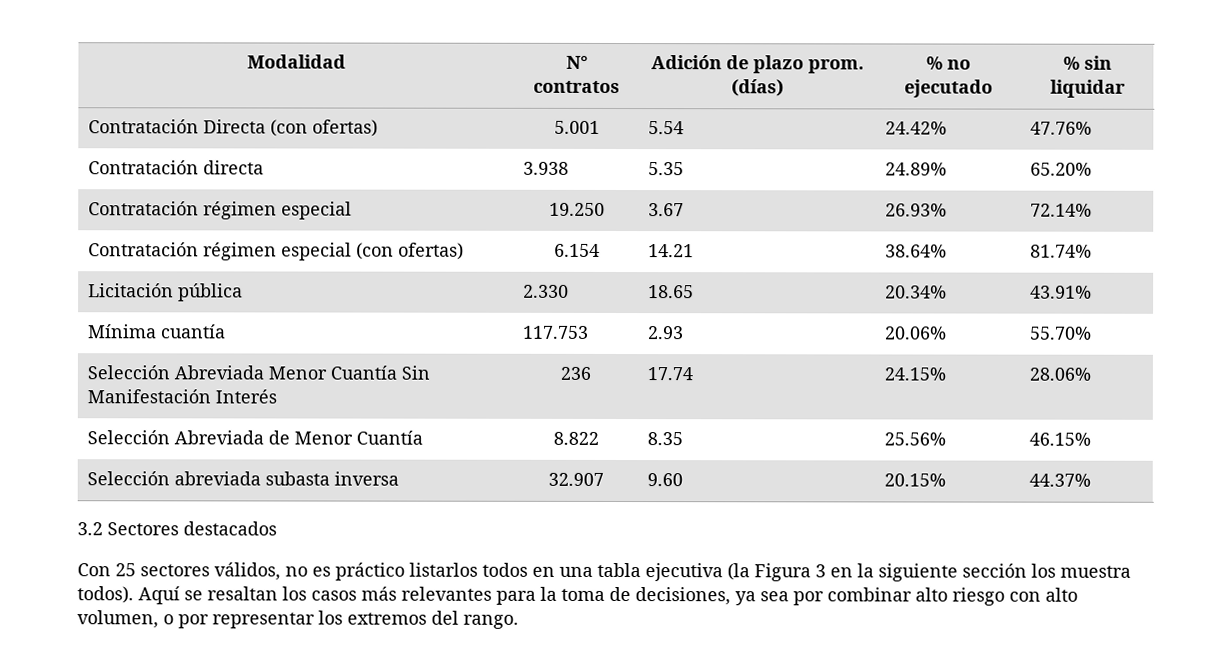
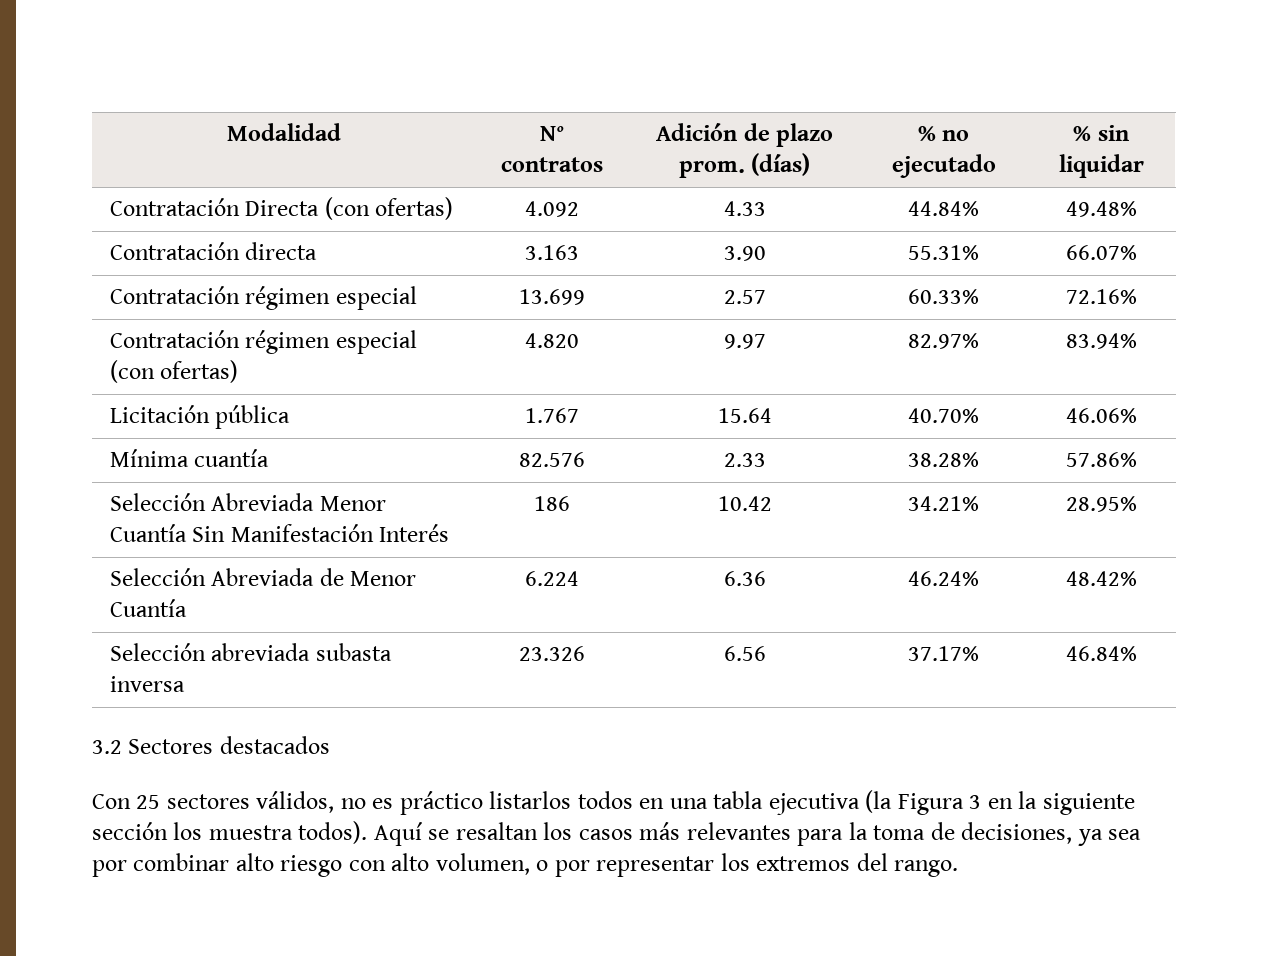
[553,120,600,134] [647,121,684,135] [884,121,947,135] [1029,121,1092,135] [87,160,264,175] [522,161,569,175] [647,162,684,176] [884,162,947,176] [1029,162,1092,176] 5.001 | 5.54 | 24.42% | 47.76% // Contratación directa | 3.938 | 5.35 | 24.89% | 65.20% -> [525,201,579,217] [723,201,766,216] [908,201,979,216] [1065,201,1137,217] [109,242,318,260] [525,245,579,260] [723,246,766,261] [908,245,979,260] [1065,245,1137,260] 4.092 | 4.33 | 44.84% | 49.48% // Contratación directa | 3.163 | 3.90 | 55.31% | 66.07%
[548,202,605,216] [647,203,684,217] [884,203,947,217] [1029,203,1092,217] 19.250 | 3.67 | 26.93% | 72.14% -> [519,289,585,305] [723,290,766,304] [908,289,979,304] [1065,289,1137,304] 13.699 | 2.57 | 60.33% | 72.16%
[553,243,600,257] [647,244,694,258] [884,244,947,258] [1029,244,1092,258] [87,283,243,302] [522,284,569,298] [647,285,694,299] [884,285,947,299] [1029,285,1092,299] [86,324,226,339] [521,325,589,339] [646,326,684,340] [883,326,947,340] [1028,326,1092,340] 6.154 | 14.21 | 38.64% | 81.74% // Licitación pública | 2.330 | 18.65 | 20.34% | 43.91% // Mínima cuantía | 117.753 | 2.93 | 20.06% | 55.70% -> [525,333,579,348] [723,334,766,349] [908,333,979,349] [1065,333,1137,349] [109,405,291,429] [525,408,579,423] [717,408,772,423] [908,408,979,423] [1065,408,1137,423] [109,449,270,467] [519,452,585,467] [723,453,766,467] [908,452,979,467] [1065,452,1137,467] 4.820 | 9.97 | 82.97% | 83.94% // Licitación pública | 1.767 | 15.64 | 40.70% | 46.06% // Mínima cuantía | 82.576 | 2.33 | 38.28% | 57.86%
[560,366,591,380] [646,367,693,381] [883,367,946,381] [1028,367,1091,381] 236 | 17.74 | 24.15% | 28.06% -> [534,496,570,511] [717,496,772,511] [908,496,979,511] [1065,496,1137,512] 186 | 10.42 | 34.21% | 28.95%
[552,431,599,445] [646,432,683,446] [883,432,946,446] [1028,432,1091,446] 8.822 | 8.35 | 25.56% | 46.15% -> [525,571,579,586] [723,571,766,586] [908,571,979,586] [1065,571,1137,586] 6.224 | 6.36 | 46.24% | 48.42%
[547,472,604,486] [646,473,683,487] [883,473,946,487] [1028,473,1091,487] 32.907 | 9.60 | 20.15% | 44.37% -> [519,646,585,661] [723,646,766,661] [908,646,979,661] [1065,646,1137,661] 23.326 | 6.56 | 37.17% | 46.84%

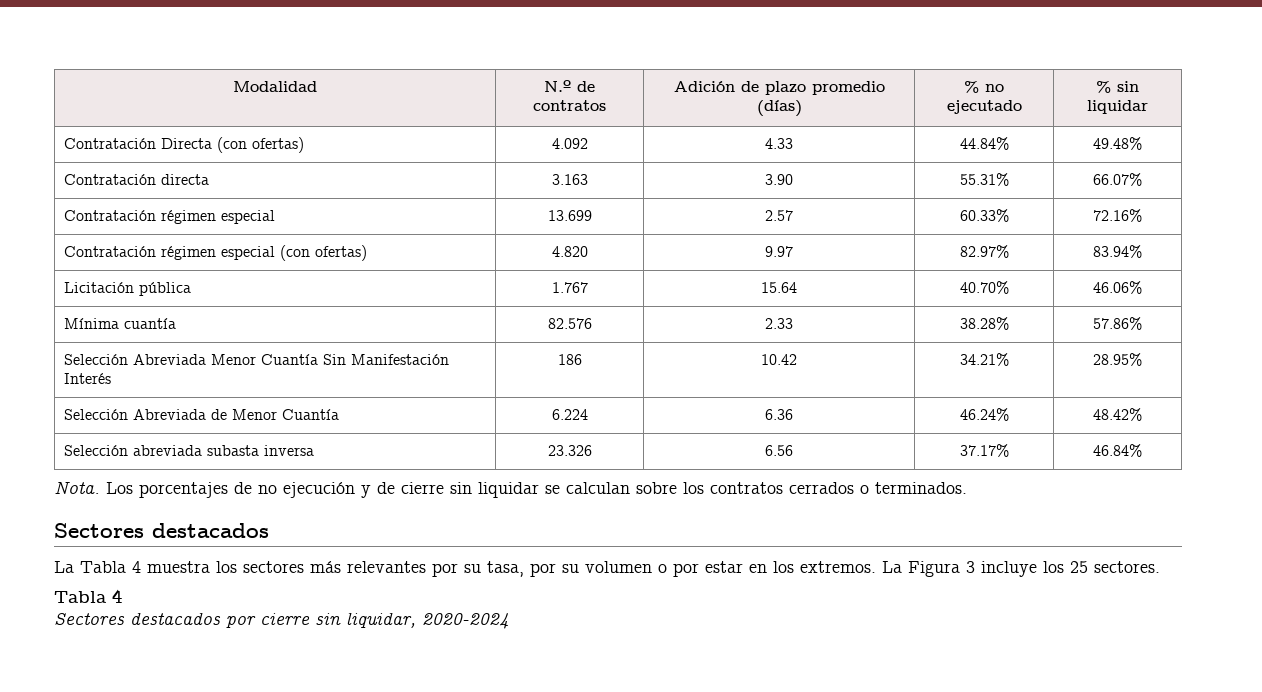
[539,126,565,141] N° -> [544,80,595,92] N.º de
[678,161,745,178] prom. -> [811,81,885,95] promedio
[92,736,330,754] [92,790,1135,815] [92,821,1142,846] [92,853,959,877] 3.2 Sectores destacados // Con 25 sectores válidos, no es práctico listarlos todos en una tabla ejecutiva (la Figura 3 en la siguiente sección los muestra todos). Aquí se resaltan los casos más relevantes para la toma de decisiones, ya sea por combinar alto riesgo con alto volumen, o por representar los extremos del rango. -> [54,481,967,498] [54,523,269,538] [54,561,1160,577] [54,589,122,603] [54,612,509,629] Nota. Los porcentajes de no ejecución y de cierre sin liquidar se calculan sobre los contratos cerrados o terminados. // Sectores destacados // La Tabla 4 muestra los sectores más relevantes por su tasa, por su volumen o por estar en los extremos. La Figura 3 incluye los 25 sectores. // Tabla 4 // Sectores destacados por cierre sin liquidar, 2020-2024

